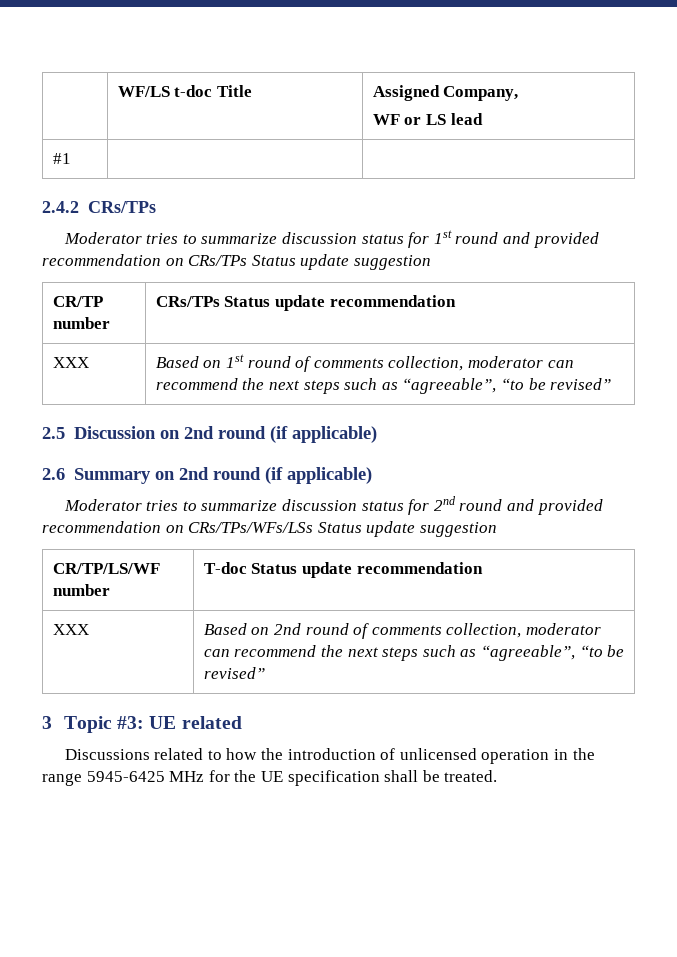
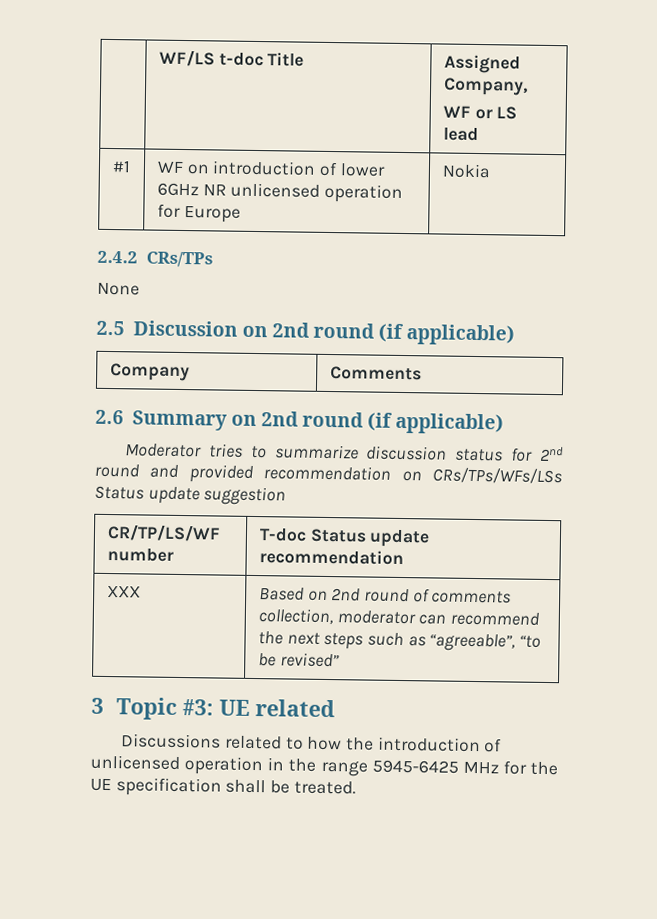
[42,201,156,213] [63,230,599,248] [42,254,431,270] [52,296,103,307] [52,317,110,329] [155,295,456,311] [52,357,89,368] [155,354,574,372] [155,378,612,394] | // 2.4.2 CRs/TPs // Moderator tries to summarize discussion status for 1st round and provided recommendation on CRs/TPs Status update suggestion // CR/TP number | CRs/TPs Status update recommendation // XXX | Based on 1st round of comments collection, moderator can recommend the next steps such as “agreeable”, “to be revised” -> [156,160,386,177] [156,182,403,203] [156,203,241,223] [441,163,491,179] [97,250,213,268] [97,282,140,296] WF on introduction of lower 6GHz NR unlicensed operation for Europe | Nokia // 2.4.2 CRs/TPs // None
(377, 434) none -> [109,363,190,382] [329,366,422,381] // Company | Comments

